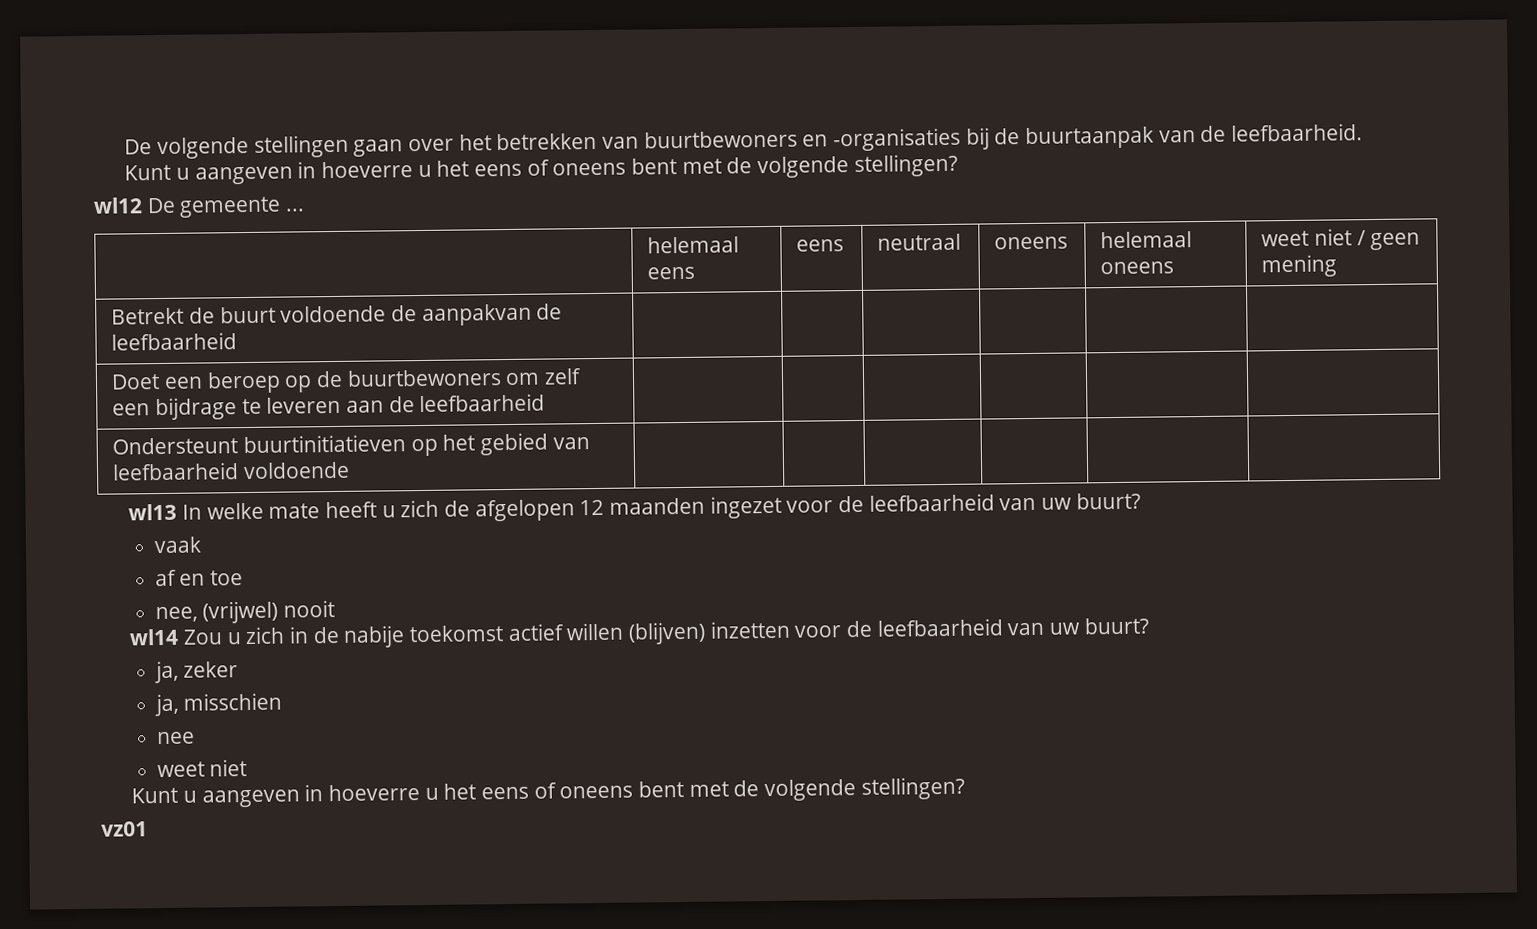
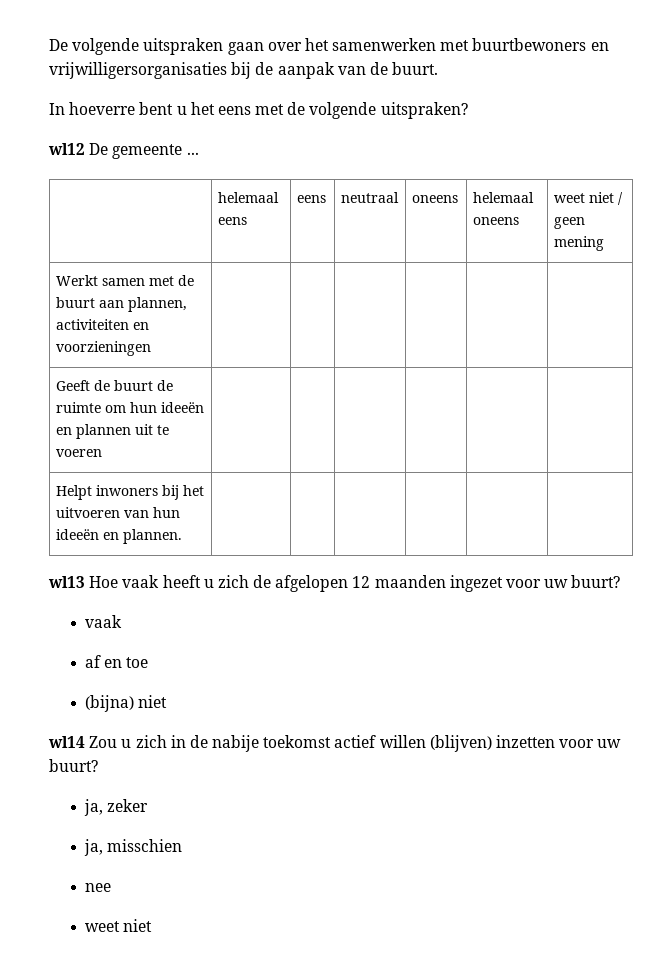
[253,134,349,158] stellingen -> [143,38,224,55] uitspraken
[496,132,640,151] betrekken van -> [332,38,470,51] samenwerken met
[833,127,962,152] -organisaties -> [49,62,227,79] vrijwilligersorganisaties
[1025,126,1155,150] buurtaanpak -> [277,62,335,79] aanpak
[1231,123,1364,142] [124,153,958,185] leefbaarheid. // Kunt u aangeven in hoeverre u het eens of oneens bent met de volgende stellingen? -> [392,62,439,75] [49,102,468,119] buurt. // In hoeverre bent u het eens met de volgende uitspraken?
[111,303,563,326] [111,332,238,351] [111,368,583,394] [112,393,546,421] [112,432,590,457] [112,461,351,481] [128,502,321,521] Betrekt de buurt voldoende de aanpakvan de leefbaarheid | | | | | | // Doet een beroep op de buurtbewoners om zelf een bijdrage te leveren aan de leefbaarheid | | | | | | // Ondersteunt buurtinitiatieven op het gebied van leefbaarheid voldoende | | | | | | // wl13 In welke mate -> [55,275,194,286] [55,297,187,312] [55,319,149,330] [55,341,151,356] [55,380,173,391] [55,402,204,413] [55,424,169,439] [55,449,102,457] [55,485,204,500] [55,507,180,518] [55,529,182,544] [48,575,160,588] Werkt samen met de buurt aan plannen, activiteiten en voorzieningen | | | | | | // Geeft de buurt de ruimte om hun ideeën en plannen uit te voeren | | | | | | // Helpt inwoners bij het uitvoeren van hun ideeën en plannen. | | | | | | // wl13 Hoe vaak
[838,493,1037,513] de leefbaarheid van -> (542, 583) none
[154,600,335,624] nee, (vrijwel) nooit -> [84,695,167,712] (bijna) niet
[846,618,1045,638] de leefbaarheid van -> (595, 743) none
[131,776,965,808] [101,821,148,837] // Kunt u aangeven in hoeverre u het eens of oneens bent met de volgende stellingen? // vz01 -> (152, 925) none

